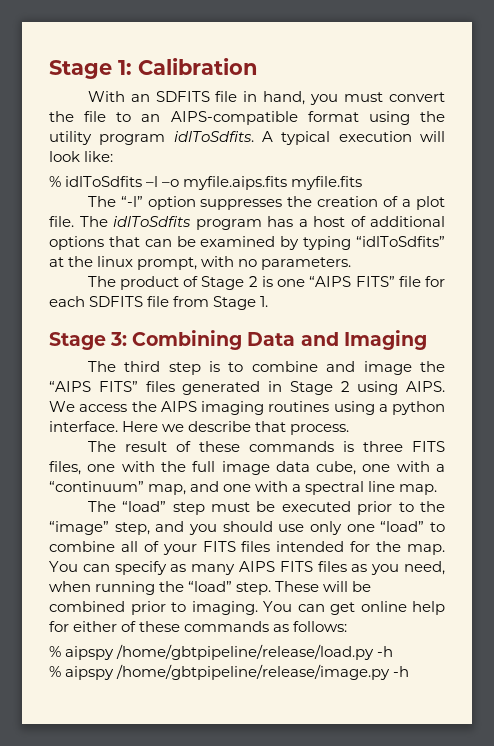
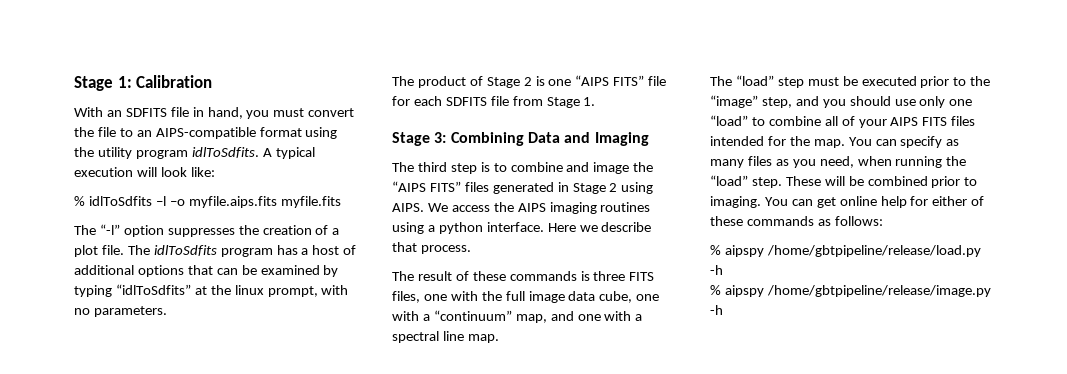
(197, 549) none -> [890,117,919,126] AIPS
[239,561,313,572] AIPS FITS -> (744, 163) none

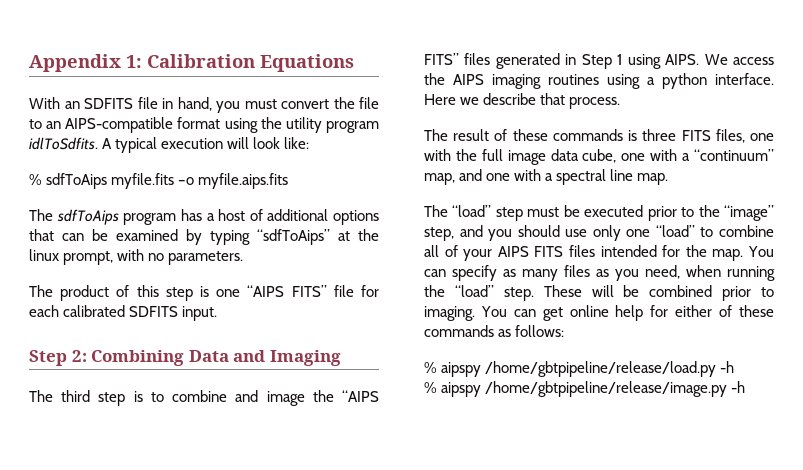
[74,76,113,91] Stage -> [29,54,121,72] Appendix
(213, 81) none -> [260,54,354,72] Equations
[88,196,166,206] idlToSdfits –l -> [46,173,175,189] sdfToAips myfile.fits
[280,196,341,208] [74,224,340,237] [74,245,217,257] myfile.fits // The “-l” option suppresses the creation of a plot file. The idlToSdfits -> [29,209,119,225] // The sdfToAips
[115,284,191,295] “idlToSdfits” -> [257,229,331,245] “sdfToAips”
[486,77,532,88] Stage 2 -> [136,285,193,301] this step
[445,96,596,108] [392,132,447,146] SDFITS file from Stage 1. // Stage 3: -> [63,305,218,321] [29,350,87,366] calibrated SDFITS input. // Step 2:
[572,183,618,194] Stage 2 -> [581,54,623,69] Step 1

